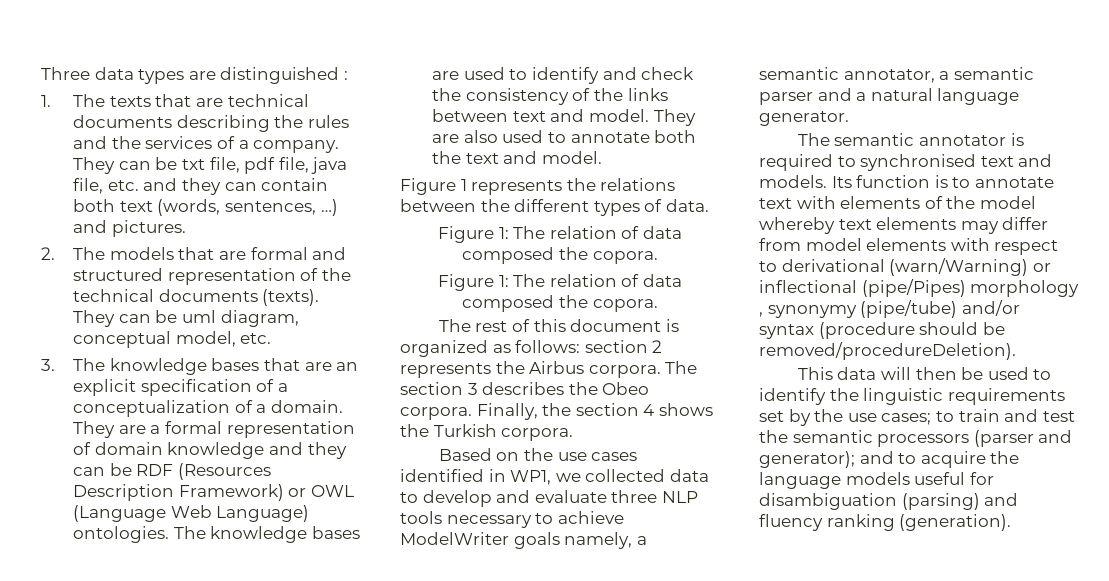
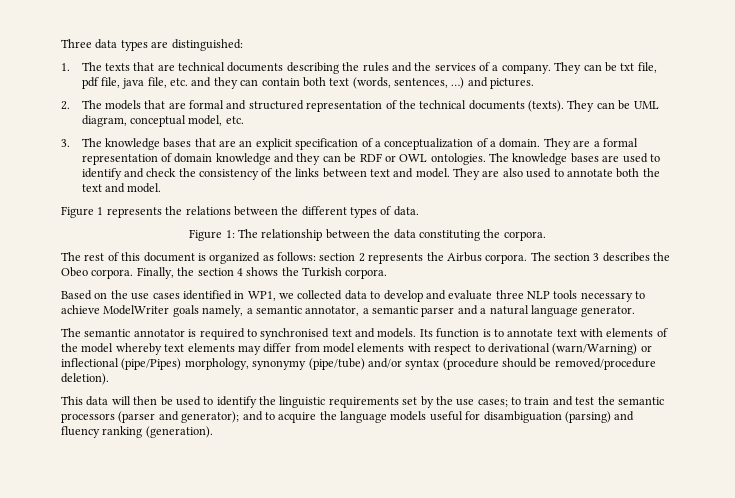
[220,67,348,84] distinguished : -> [171,39,243,51] distinguished:
[181,310,216,323] uml -> [633,101,659,109] UML
[177,463,271,480] [73,484,354,501] [73,505,310,522] (Resources Description Framework) or OWL (Language Web Language) -> [384,154,428,162] or OWL
[549,226,682,239] [462,247,658,264] [438,274,682,291] [462,295,658,312] relation of data composed the copora. // Figure 1: The relation of data composed the copora. -> [261,229,546,241] relationship between the data constituting the corpora.
[970,280,1080,297] [759,312,763,317] morphology , -> [184,358,249,370] morphology,
[759,342,1016,360] removed/procedureDeletion). -> [554,358,656,370] [61,373,109,385] removed/procedure deletion).

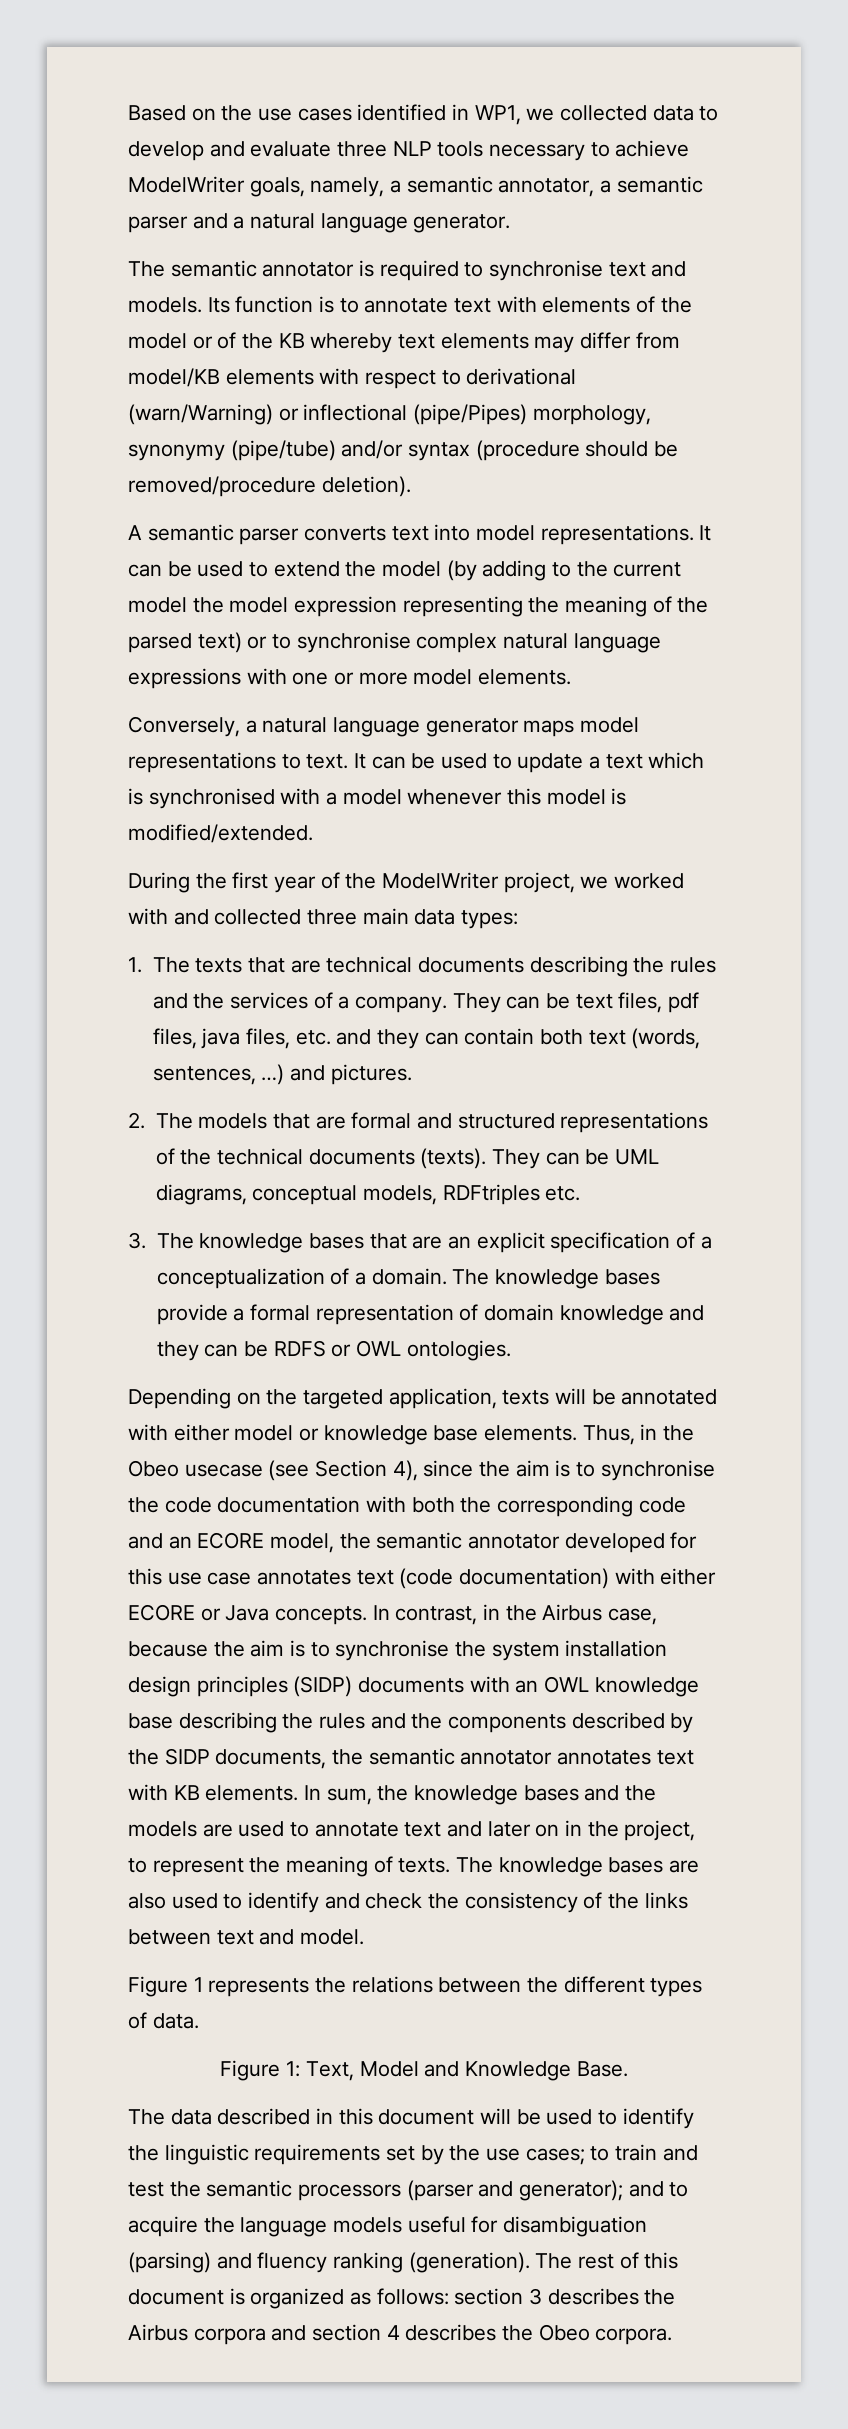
[61,39,243,51] [61,62,657,74] [81,77,535,89] [61,100,659,112] [81,115,244,127] [61,138,638,150] [81,153,660,165] [81,168,660,180] [81,183,162,193] [61,206,419,218] [189,229,546,241] [61,252,671,264] [61,267,388,279] Three data types are distinguished: // 1. The texts that are technical documents describing the rules and the services of a company. They can be txt file, pdf file, java file, etc. and they can contain both text (words, sentences, …) and pictures. // 2. The models that are formal and structured representation of the technical documents (texts). They can be UML diagram, conceptual model, etc. // 3. The knowledge bases that are an explicit specification of a conceptualization of a domain. They are a formal representation of domain knowledge and they can be RDF or OWL ontologies. The knowledge bases are used to identify and check the consistency of the links between text and model. They are also used to annotate both the text and model. // Figure 1 represents the relations between the different types of data. // Figure 1: The relationship between the data constituting the corpora. // The rest of this document is organized as follows: section 2 represents the Airbus corpora. The section 3 describes the Obeo corpora. Finally, the section 4 shows the Turkish corpora. // -> (128, 113) none
[172,305,199,317] goals -> [249,177,305,197] goals,
[260,328,330,340] synchronised -> [489,260,604,281] synchronise
(114, 348) none -> [192,332,305,349] or of the KB
[323,343,355,353] model -> [128,368,220,387] model/KB
[61,396,158,406] This data will then -> [128,524,712,545] [128,560,682,581] [128,596,709,617] [128,632,661,653] [128,668,572,689] [128,716,640,737] [128,752,705,773] [128,788,627,809] [128,824,313,843] [128,872,685,893] [128,908,519,929] [128,956,716,977] [152,992,699,1013] [152,1028,701,1049] [152,1064,412,1085] [128,1112,709,1133] [155,1148,659,1169] [155,1184,581,1205] [128,1232,712,1253] [156,1268,660,1289] [156,1304,705,1325] [156,1340,511,1361] [128,1388,718,1409] [128,1424,695,1445] [128,1460,715,1481] [128,1496,686,1517] [128,1532,698,1553] [128,1568,717,1589] [128,1604,658,1625] [128,1640,668,1661] [128,1676,699,1697] [128,1712,694,1733] [128,1748,694,1769] [128,1784,657,1805] [128,1820,696,1841] [128,1856,700,1877] [128,1892,688,1913] [128,1929,365,1945] [128,1976,703,1997] [128,2012,199,2029] [220,2060,628,2081] [128,2108,512,2125] A semantic parser converts text into model representations. It can be used to extend the model (by adding to the current model the model expression representing the meaning of the parsed text) or to synchronise complex natural language expressions with one or more model elements. // Conversely, a natural language generator maps model representations to text. It can be used to update a text which is synchronised with a model whenever this model is modified/extended. // During the first year of the ModelWriter project, we worked with and collected three main data types: // 1. The texts that are technical documents describing the rules and the services of a company. They can be text files, pdf files, java files, etc. and they can contain both text (words, sentences, …) and pictures. // 2. The models that are formal and structured representations of the technical documents (texts). They can be UML diagrams, conceptual models, RDFtriples etc. // 3. The knowledge bases that are an explicit specification of a conceptualization of a domain. The knowledge bases provide a formal representation of domain knowledge and they can be RDFS or OWL ontologies. // Depending on the targeted application, texts will be annotated with either model or knowledge base elements. Thus, in the Obeo usecase (see Section 4), since the aim is to synchronise the code documentation with both the corresponding code and an ECORE model, the semantic annotator developed for this use case annotates text (code documentation) with either ECORE or Java concepts. In contrast, in the Airbus case, because the aim is to synchronise the system installation design principles (SIDP) documents with an OWL knowledge base describing the rules and the components described by the SIDP documents, the semantic annotator annotates text with KB elements. In sum, the knowledge bases and the models are used to annotate text and later on in the project, to represent the meaning of texts. The knowledge bases are also used to identify and check the consistency of the links between text and model. // Figure 1 represents the relations between the different types of data. // Figure 1: Text, Model and Knowledge Base. // The data described in this document will
(213, 432) none -> [535,2252,679,2269] [128,2288,676,2309] [128,2324,673,2345] The rest of this document is organized as follows: section 3 describes the Airbus corpora and section 4 describes the Obeo corpora.

